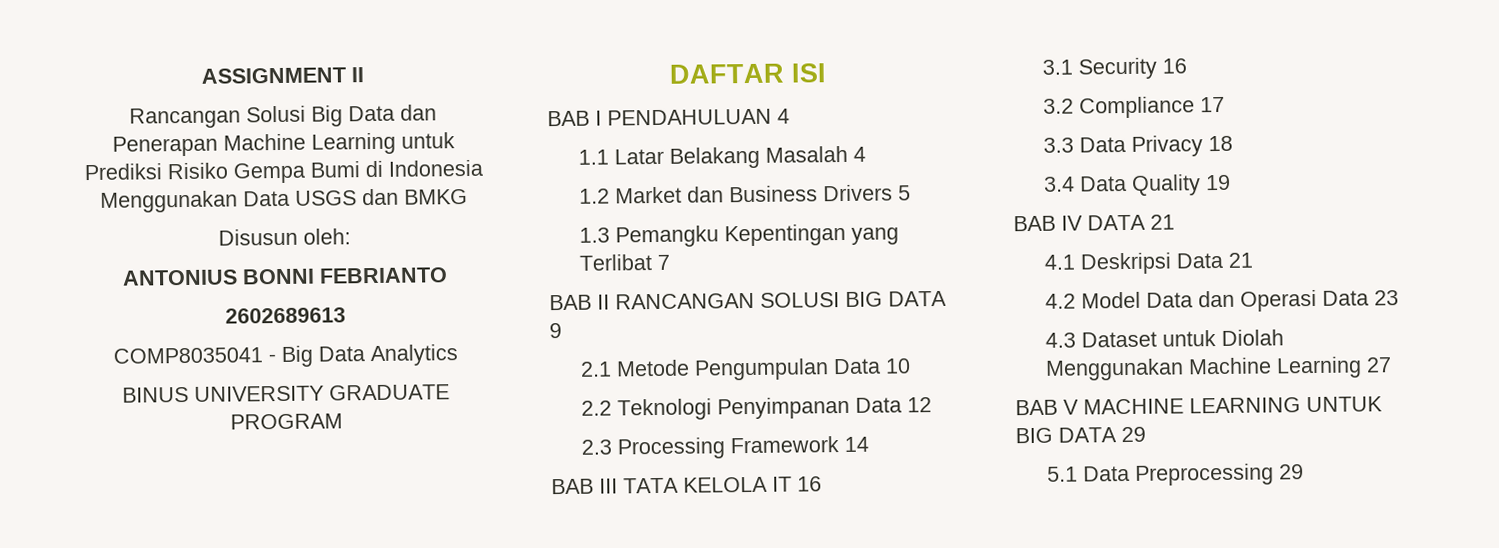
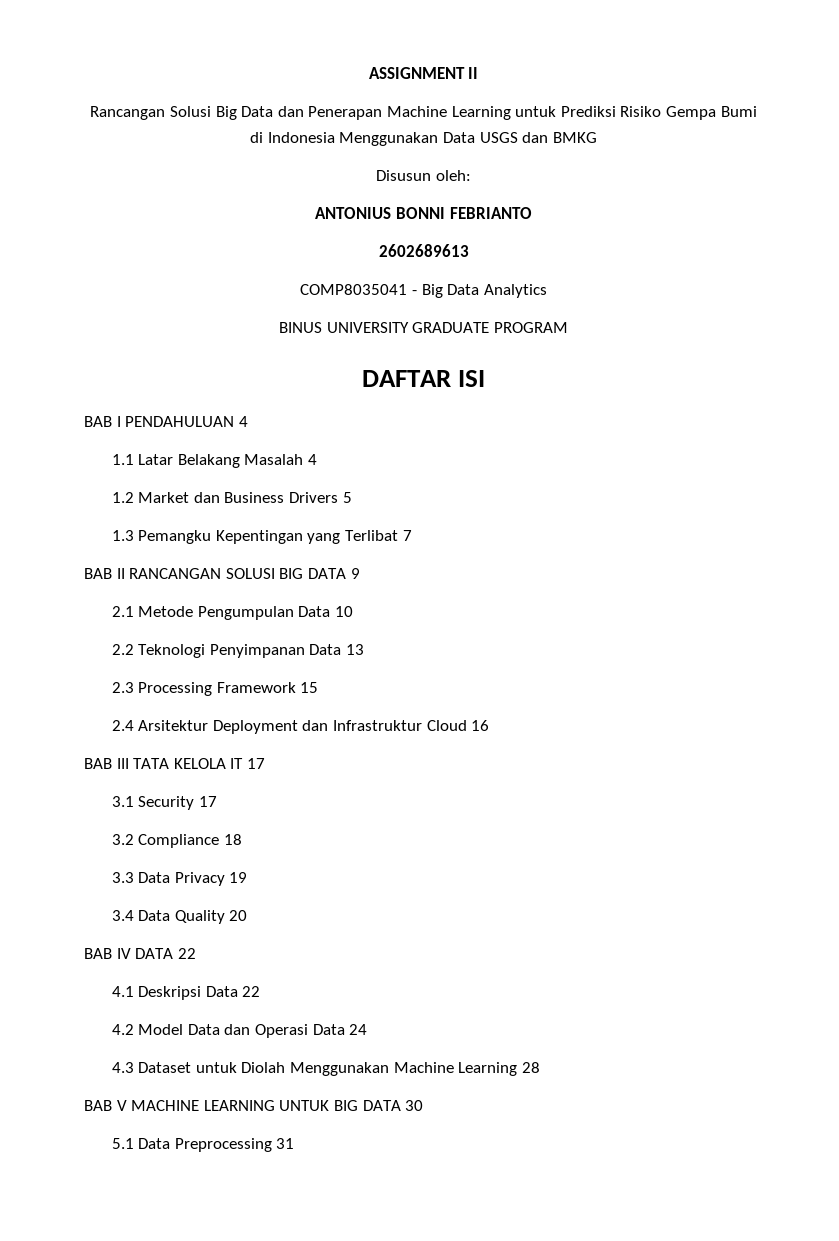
[907,397,933,413] 12 -> [345,644,364,655] 13
[844,436,870,452] 14 -> [300,682,319,693] [111,720,490,734] 15 // 2.4 Arsitektur Deployment dan Infrastruktur Cloud 16
[797,476,822,492] 16 -> [246,758,265,769] 17
[1162,58,1188,74] 16 -> [198,796,217,807] 17
[1200,96,1226,113] 17 -> [223,834,242,845] 18
[1208,135,1234,152] 18 -> [229,872,248,883] 19
[1205,174,1232,191] 19 -> [229,910,248,921] 20
[1150,214,1175,230] 21 -> [177,948,196,959] 22
[1228,252,1254,268] 21 -> [242,986,261,997] 22
[1374,290,1400,306] 23 -> [349,1024,368,1035] 24
[1366,357,1393,373] 27 -> [521,1062,540,1073] 28
[1121,426,1146,443] 29 -> [405,1100,424,1111] 30
[1279,464,1305,480] 29 -> [276,1138,295,1149] 31

